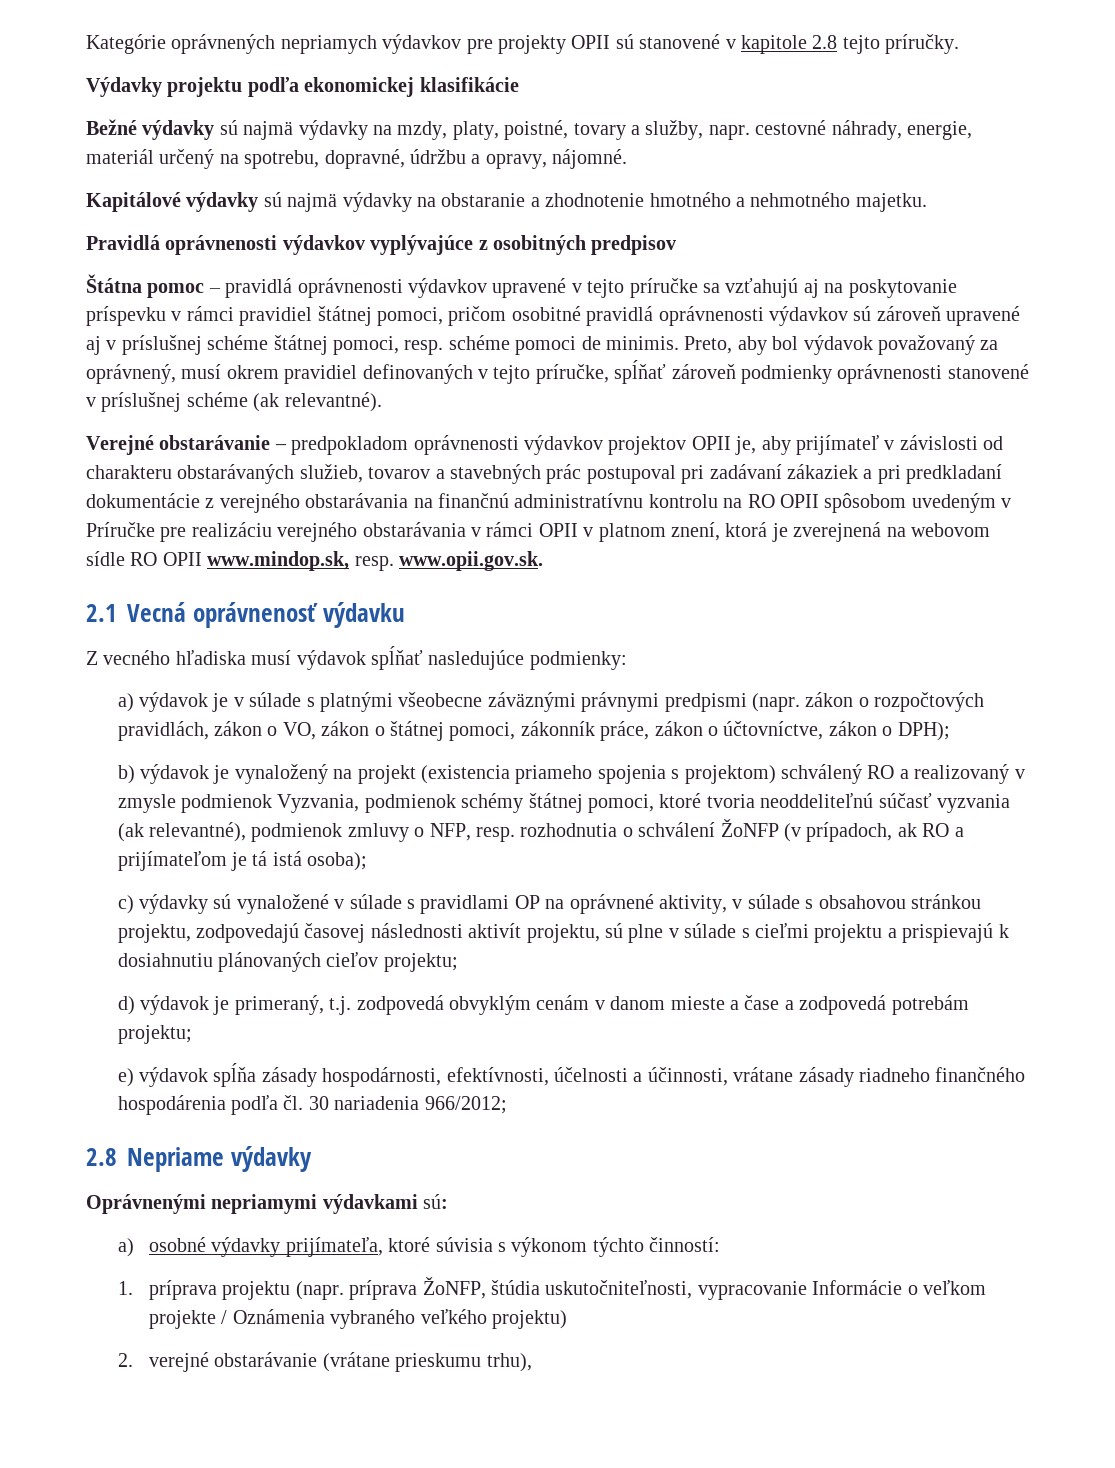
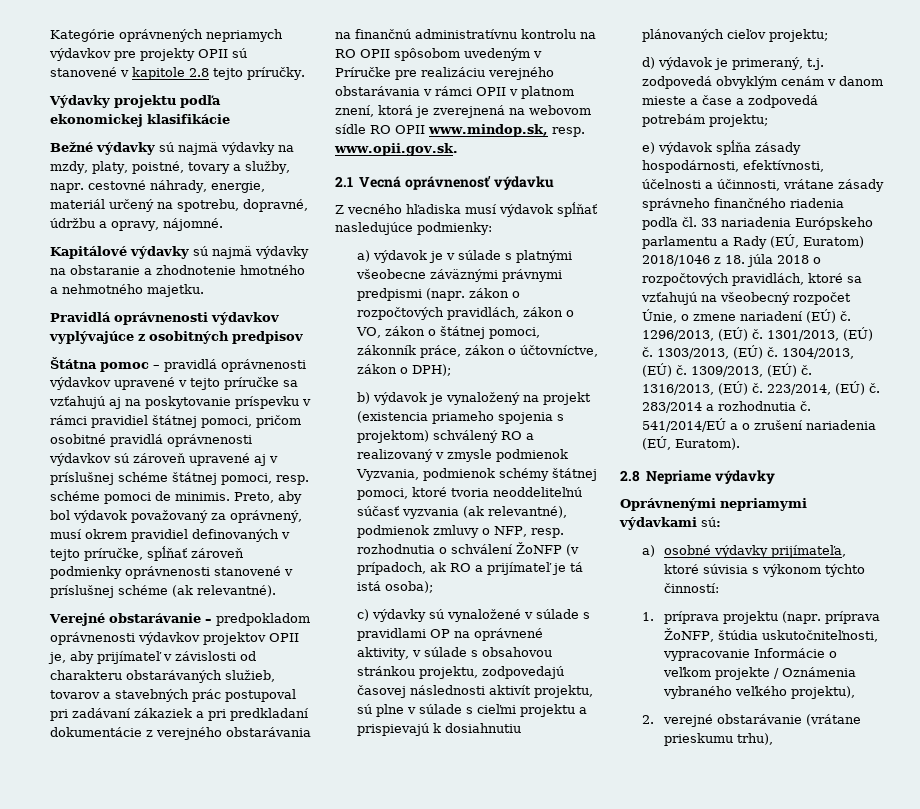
[117,851,227,871] prijímateľom -> [486,562,552,575] prijímateľ
[858,1067,1026,1082] [117,1095,507,1115] riadneho finančného hospodárenia podľa čl. 30 nariadenia 966/2012; -> [641,198,844,211] [641,217,873,230] [641,234,864,249] [641,254,821,267] [641,273,862,286] [640,292,851,305] [641,309,851,323] [641,327,873,341] [641,345,854,359] [641,363,812,377] [641,381,880,395] [641,401,811,413] [641,418,876,432] [641,436,740,450] správneho finančného riadenia podľa čl. 33 nariadenia Európskeho parlamentu a Rady (EÚ, Euratom) 2018/1046 z 18. júla 2018 o rozpočtových pravidlách, ktoré sa vzťahujú na všeobecný rozpočet Únie, o zmene nariadení (EÚ) č. 1296/2013, (EÚ) č. 1301/2013, (EÚ) č. 1303/2013, (EÚ) č. 1304/2013, (EÚ) č. 1309/2013, (EÚ) č. 1316/2013, (EÚ) č. 223/2014, (EÚ) č. 283/2014 a rozhodnutia č. 541/2014/EÚ a o zrušení nariadenia (EÚ, Euratom).
[492,1310,568,1329] projektu) -> [790,686,855,699] projektu),

